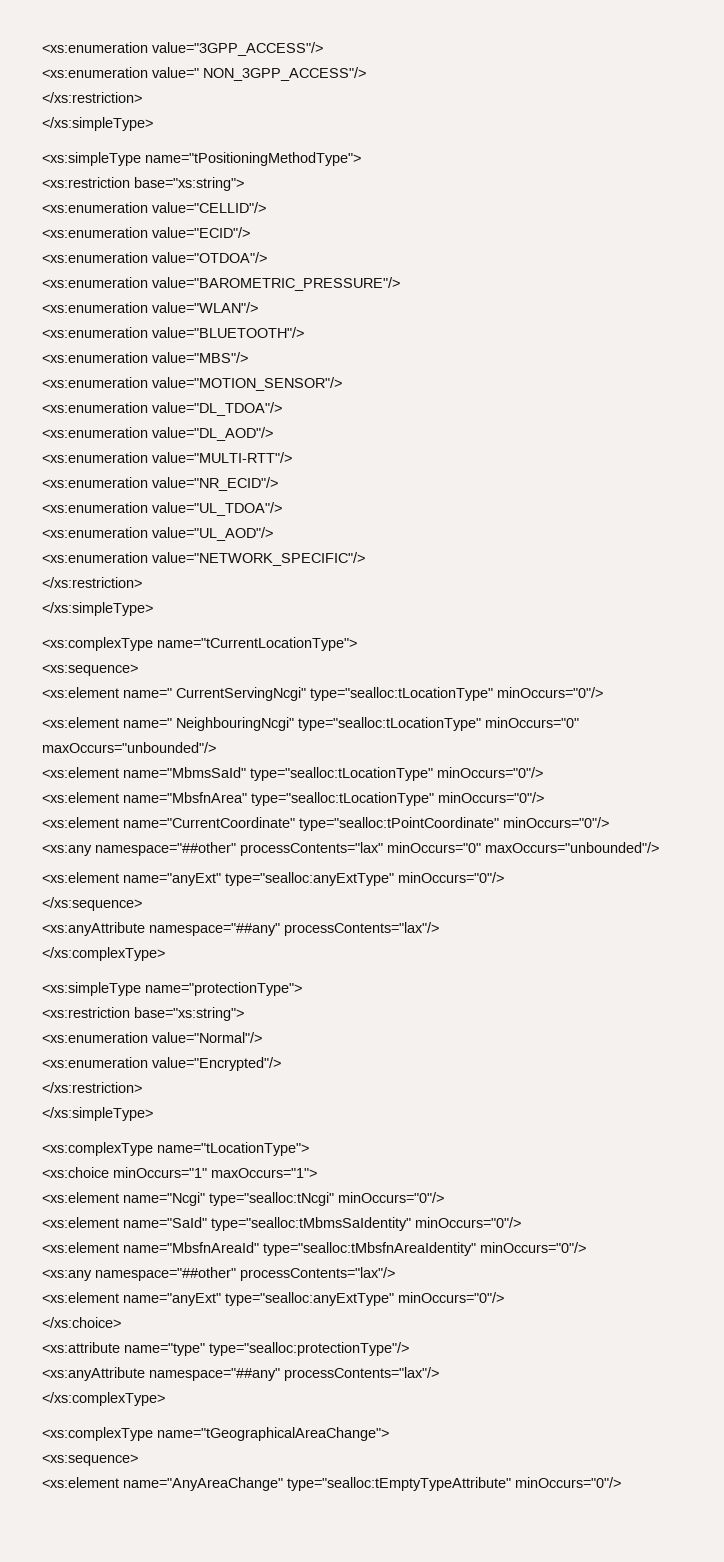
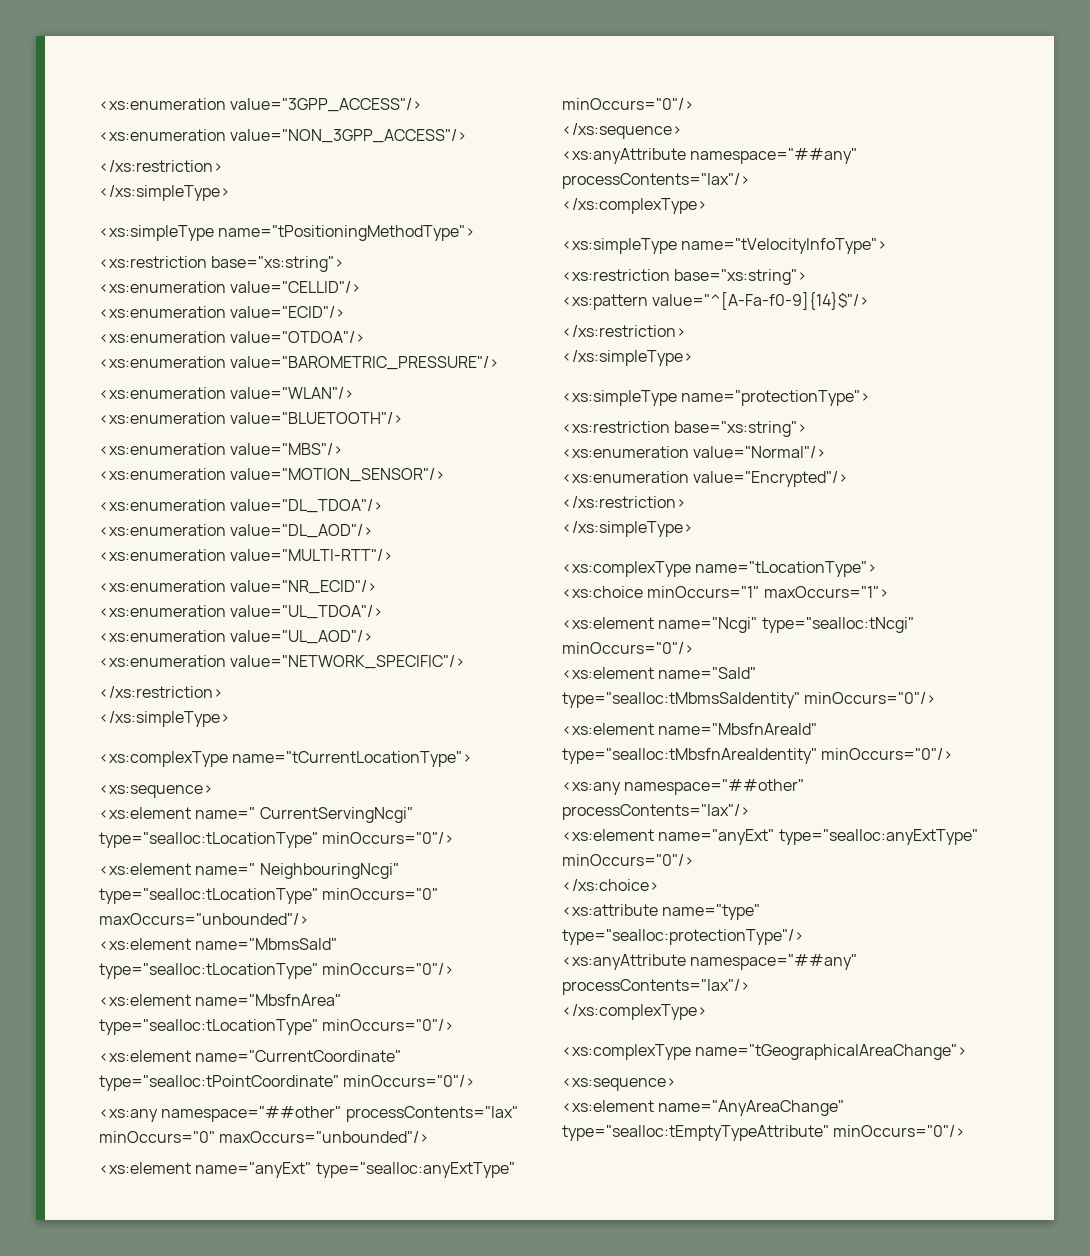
[152,67,366,81] value=" NON_3GPP_ACCESS"/> -> [230,129,468,143] value="NON_3GPP_ACCESS"/>
(165, 954) none -> [562,238,888,254] [562,269,808,285] [562,292,870,310] [562,325,686,337] [562,350,693,366] // <xs:simpleType name="tVelocityInfoType"> // <xs:restriction base="xs:string"> // <xs:pattern value="^[A-Fa-f0-9]{14}$"/> // </xs:restriction> // </xs:simpleType>

